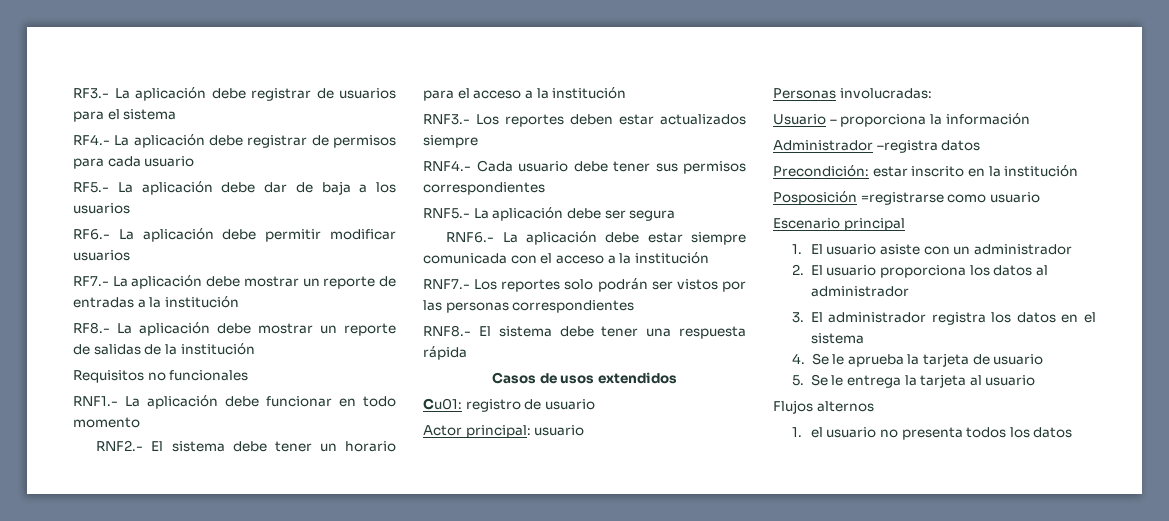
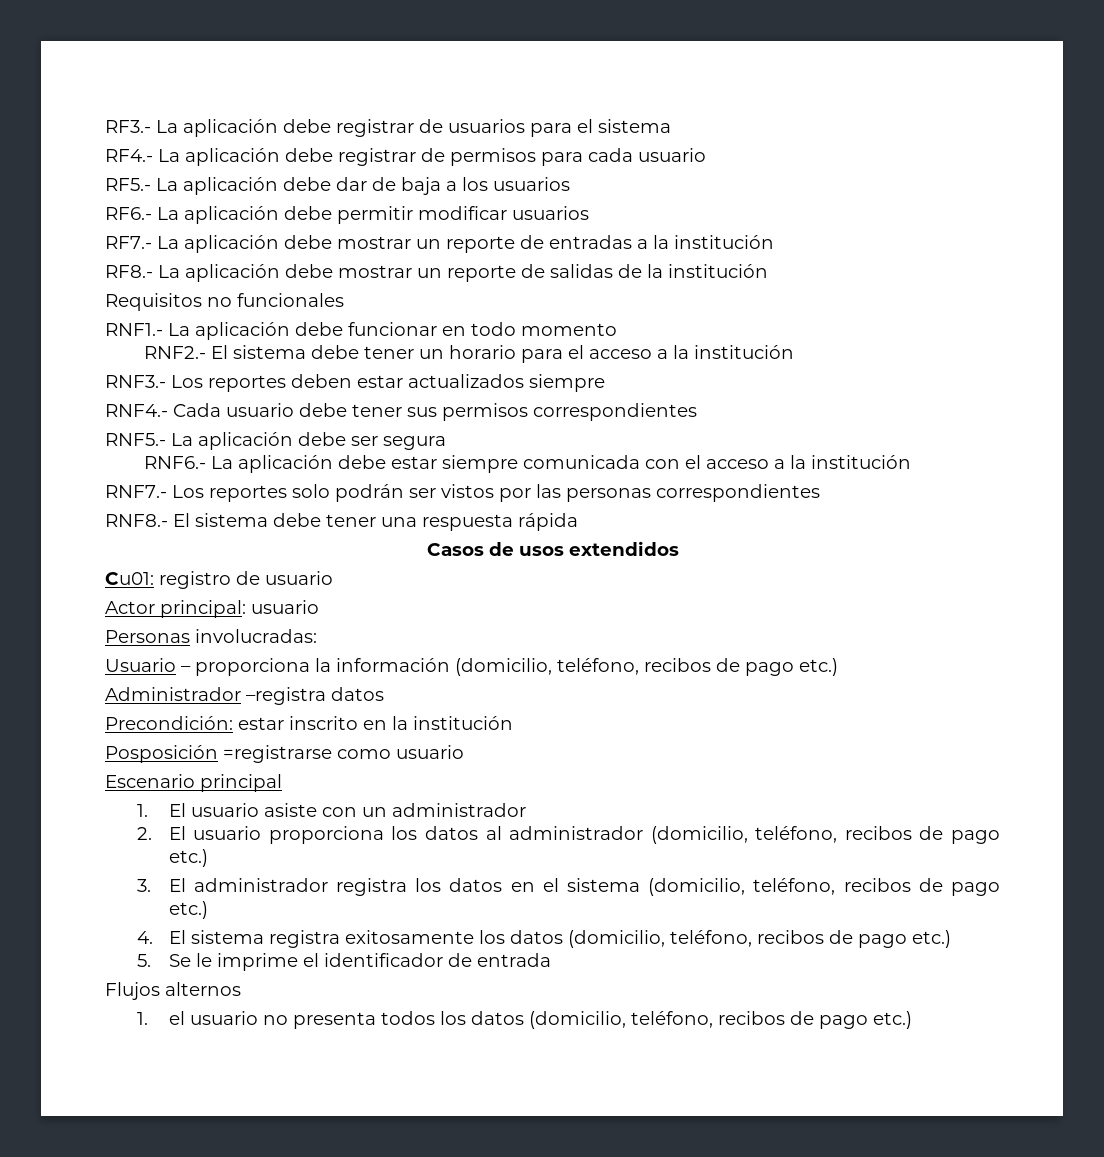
(1030, 119) none -> [455,658,838,676] (domicilio, teléfono, recibos de pago etc.)
(909, 291) none -> [650,826,1000,844] [168,849,208,867] (domicilio, teléfono, recibos de pago etc.)
[791,353,1044,367] [791,374,1036,388] // 4. Se le aprueba la tarjeta de usuario // 5. Se le entrega la tarjeta al usuario -> [648,878,1001,896] [168,901,208,919] [136,930,951,948] [136,953,551,971] (domicilio, teléfono, recibos de pago etc.) // 4. El sistema registra exitosamente los datos (domicilio, teléfono, recibos de pago etc.) // 5. Se le imprime el identificador de entrada
(1073, 432) none -> [528,1011,912,1029] (domicilio, teléfono, recibos de pago etc.)

